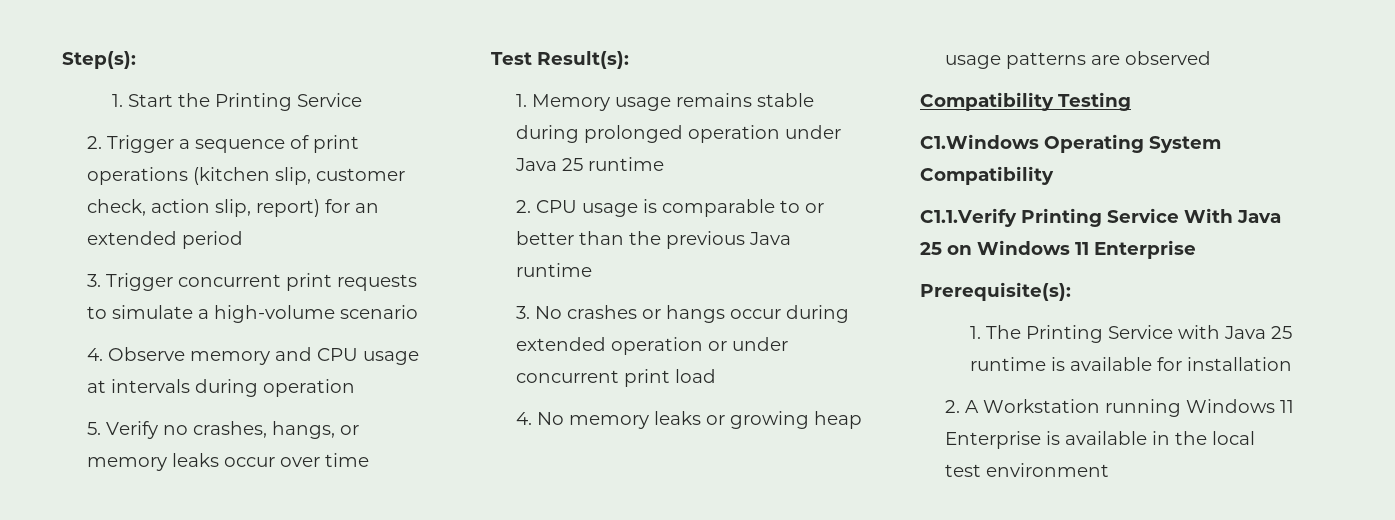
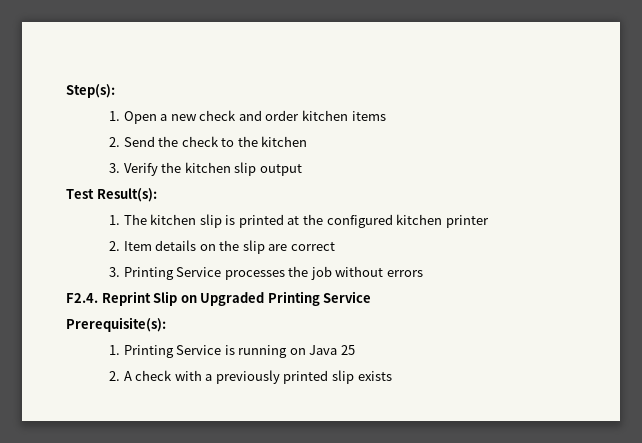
[128,93,363,111] [87,135,360,153] [87,167,406,185] [87,199,380,217] [87,231,244,249] [87,273,418,291] [87,305,419,323] [87,347,420,365] [87,379,356,397] [87,421,360,439] [87,453,370,471] [491,51,629,69] [516,93,815,111] [516,125,842,143] [515,157,665,171] [516,199,825,217] [516,231,792,249] [516,263,593,277] [516,305,850,323] [516,337,789,355] [516,369,717,387] [516,411,863,429] [945,51,1212,69] [920,92,1131,111] [920,134,1221,153] [920,166,1054,185] [920,208,1281,227] [920,240,1196,259] Start the Printing Service // 2. Trigger a sequence of print operations (kitchen slip, customer check, action slip, report) for an extended period // 3. Trigger concurrent print requests to simulate a high-volume scenario // 4. Observe memory and CPU usage at intervals during operation // 5. Verify no crashes, hangs, or memory leaks occur over time // Test Result(s): // 1. Memory usage remains stable during prolonged operation under Java 25 runtime // 2. CPU usage is comparable to or better than the previous Java runtime // 3. No crashes or hangs occur during extended operation or under concurrent print load // 4. No memory leaks or growing heap usage patterns are observed // Compatibility Testing // C1.Windows Operating System Compatibility // C1.1.Verify Printing Service With Java 25 on Windows 11 Enterprise -> [123,110,386,124] [109,136,308,147] [109,162,302,176] [66,188,157,202] [109,214,489,228] [109,240,335,254] [109,266,423,280] [66,291,372,306] Open a new check and order kitchen items // 2. Send the check to the kitchen // 3. Verify the kitchen slip output // Test Result(s): // 1. The kitchen slip is printed at the configured kitchen printer // 2. Item details on the slip are correct // 3. Printing Service processes the job without errors // F2.4. Reprint Slip on Upgraded Printing Service
[986,325,1293,343] [970,357,1293,371] [945,399,1295,417] [945,431,1256,449] [945,463,1110,477] The Printing Service with Java 25 runtime is available for installation // 2. A Workstation running Windows 11 Enterprise is available in the local test environment -> [123,345,355,358] [109,370,392,384] Printing Service is running on Java 25 // 2. A check with a previously printed slip exists

